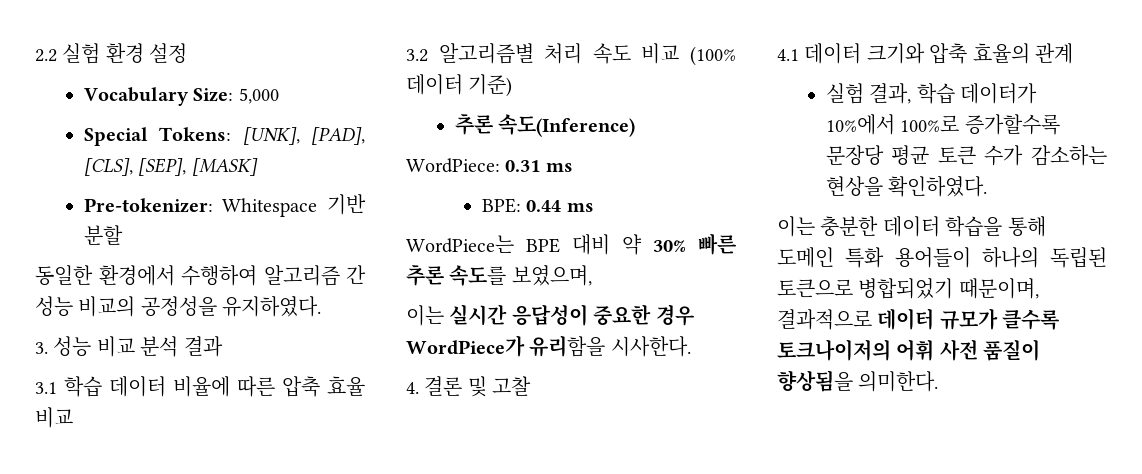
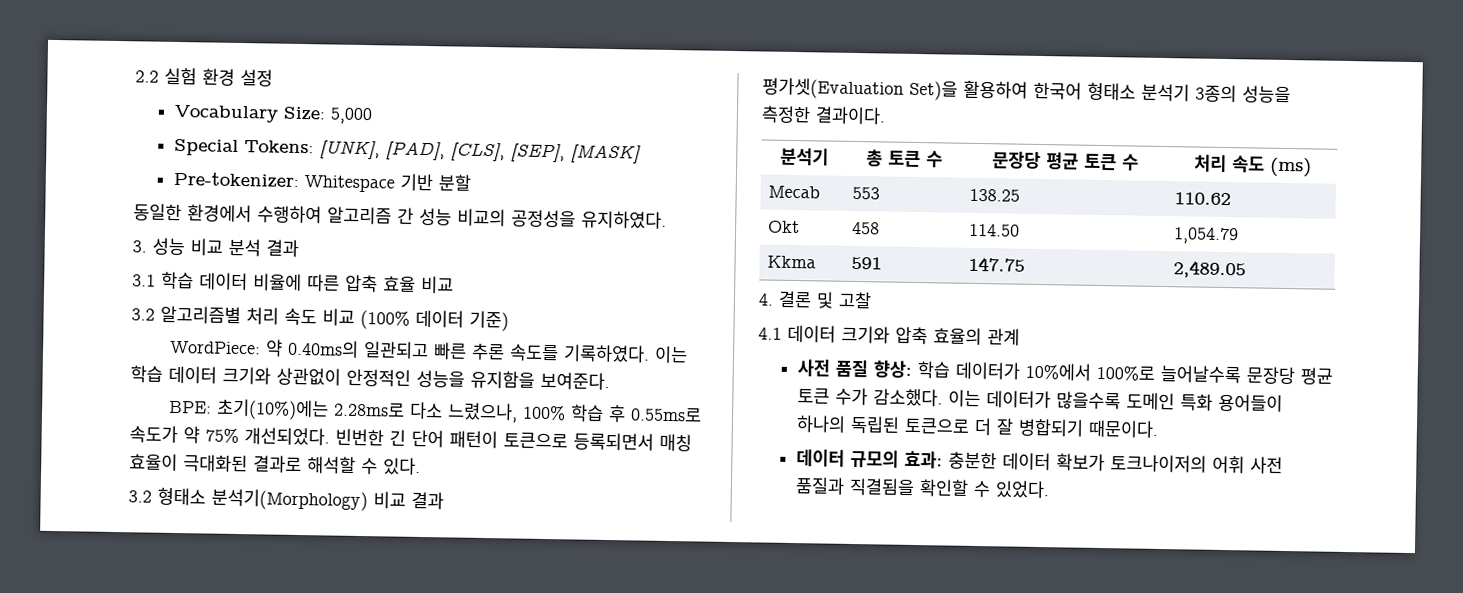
[454,114,636,137] // 추론 속도(Inference) -> (509, 321) none
[505,160,573,172] [481,198,594,213] [406,233,736,255] [406,265,592,286] [406,304,694,326] [406,335,691,357] 0.31 ms // BPE: 0.44 ms // WordPiece는 BPE 대비 약 30% 빠른 추론 속도를 보였으며, // 이는 실시간 응답성이 중요한 경우 WordPiece가 유리함을 시사한다. -> [264,339,688,364] [130,365,610,391] [168,398,702,423] [129,425,692,452] [129,453,421,475] [128,487,444,512] [762,77,1291,104] [761,105,886,125] [779,147,829,166] [866,149,943,168] [992,151,1139,171] [1193,154,1312,178] [767,185,820,199] [851,186,880,200] [968,188,1020,202] [1173,192,1231,206] [767,220,800,234] [851,221,880,235] [968,223,1020,237] [1172,227,1239,245] [766,255,816,269] [850,256,882,270] [967,256,1025,272] [1172,260,1246,279] 약 0.40ms의 일관되고 빠른 추론 속도를 기록하였다. 이는 학습 데이터 크기와 상관없이 안정적인 성능을 유지함을 보여준다. // BPE: 초기(10%)에는 2.28ms로 다소 느렸으나, 100% 학습 후 0.55ms로 속도가 약 75% 개선되었다. 빈번한 긴 단어 패턴이 토큰으로 등록되면서 매칭 효율이 극대화된 결과로 해석할 수 있다. // 3.2 형태소 분석기(Morphology) 비교 결과 // 평가셋(Evaluation Set)을 활용하여 한국어 형태소 분석기 3종의 성능을 측정한 결과이다. // 분석기 | 총 토큰 수 | 문장당 평균 토큰 수 | 처리 속도 (ms) // Mecab | 553 | 138.25 | 110.62 // Okt | 458 | 114.50 | 1,054.79 // Kkma | 591 | 147.75 | 2,489.05
[825,83,912,104] 실험 결과, -> [796,359,912,378] 사전 품질 향상:
[964,114,1060,135] 증가할수록 -> [1159,364,1241,384] 늘어날수록
[1031,145,1107,166] [825,176,988,197] [777,216,1046,237] 감소하는 현상을 확인하였다. // 이는 충분한 데이터 학습을 통해 -> [872,388,1121,410] 감소했다. 이는 데이터가 많을수록
[858,278,1039,299] [777,308,1060,330] [777,339,1041,361] [777,370,939,392] 병합되었기 때문이며, 결과적으로 데이터 규모가 클수록 토크나이저의 어휘 사전 품질이 향상됨을 의미한다. -> [973,417,1159,438] [795,449,1283,474] [794,477,1050,499] 더 잘 병합되기 때문이다. // 데이터 규모의 효과: 충분한 데이터 확보가 토크나이저의 어휘 사전 품질과 직결됨을 확인할 수 있었다.

